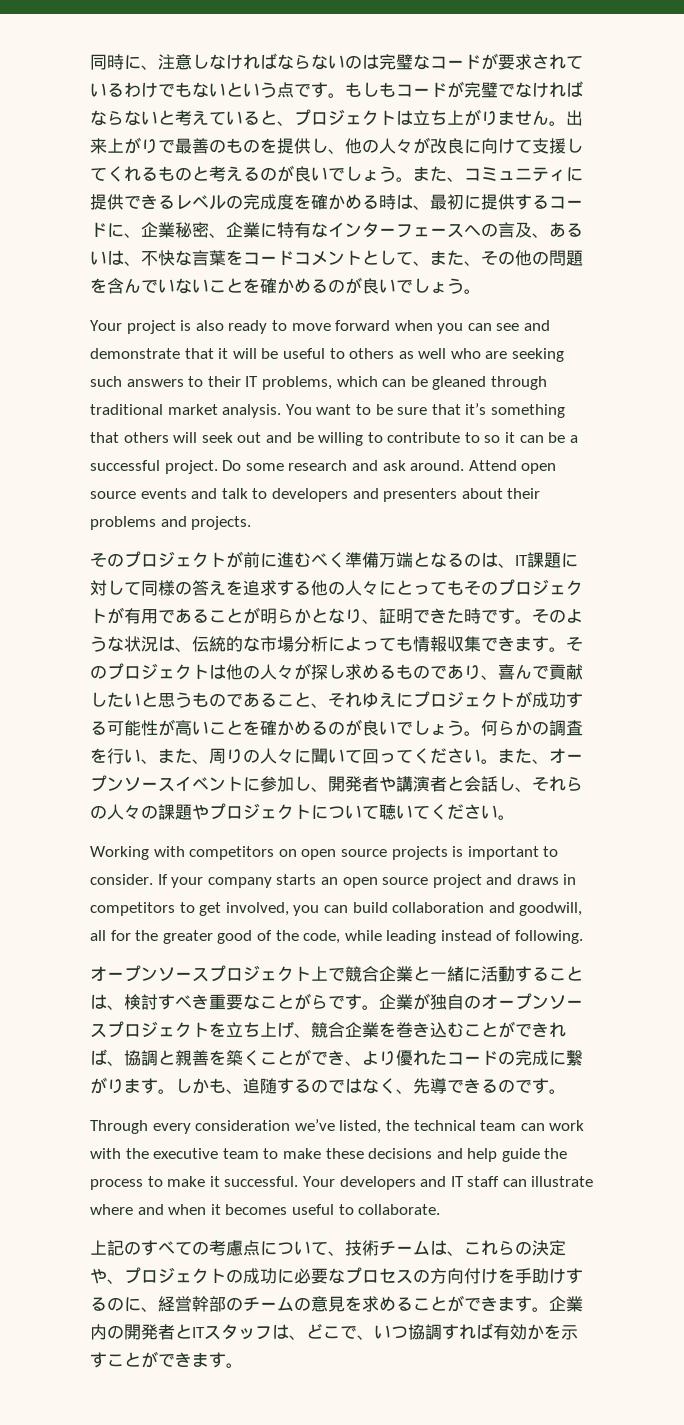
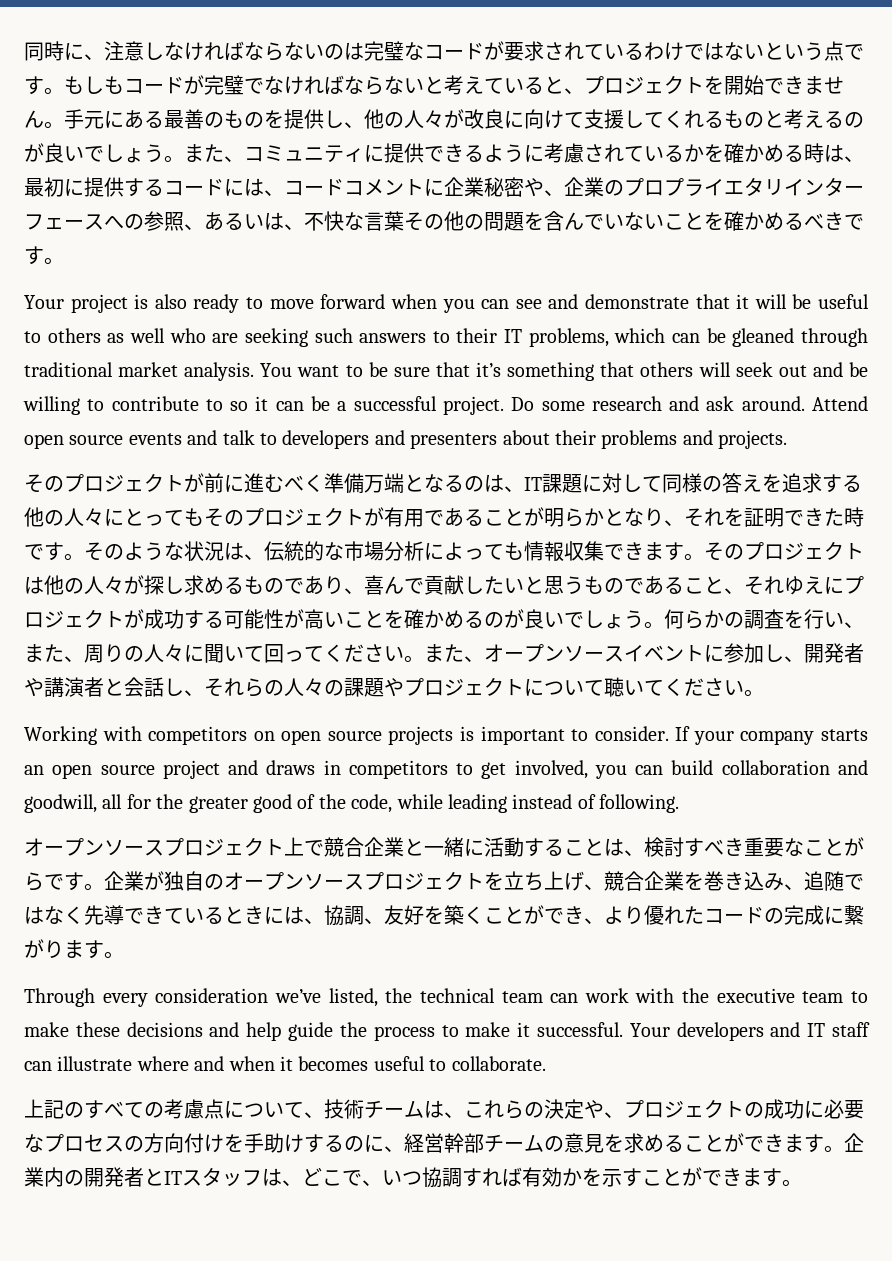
[175,82,192,97] も -> [704,42,724,60] は
[396,109,583,126] [90,137,175,154] は立ち上がりません。出来上がりで -> [704,75,844,95] [24,109,164,129] を開始できません。手元にある
[175,194,294,210] レベルの完成度 -> [484,143,704,163] ように考慮されているか
[124,222,328,238] 、企業秘密、企業に特有な -> [244,177,784,197] は、コードコメントに企業秘密や、企業のプロプライエタリ
[498,222,532,238] 言及 -> [144,211,184,231] 参照
[226,250,481,266] をコードコメントとして、また、 -> (404, 221) none
[328,277,464,294] のが良いでしょう -> [804,212,864,230] [24,246,44,265] べきです
(379, 621) none -> [684,508,744,527] それを
[447,1021,566,1038] [90,1049,209,1066] むことができれば、協調と親善 -> [764,871,864,891] [24,905,424,926] み、追随ではなく先導できているときには、協調、友好
[175,1078,566,1094] しかも、追随するのではなく、先導できるのです。 -> (124, 955) none
[226,1297,243,1311] の -> (484, 1143) none

